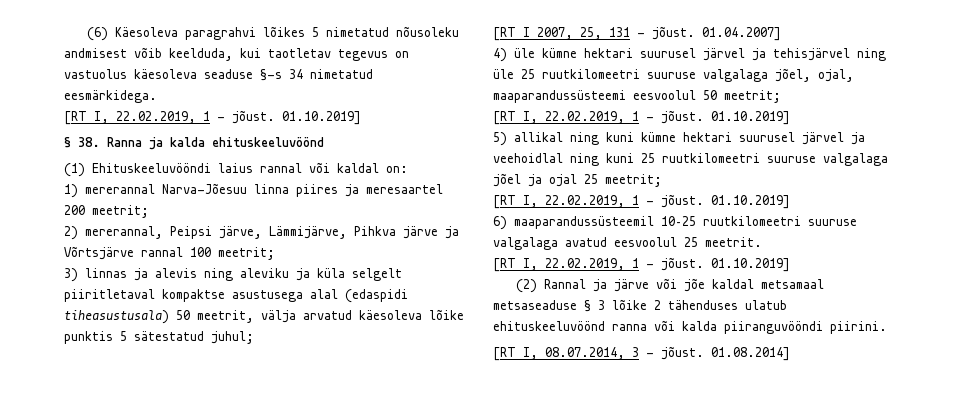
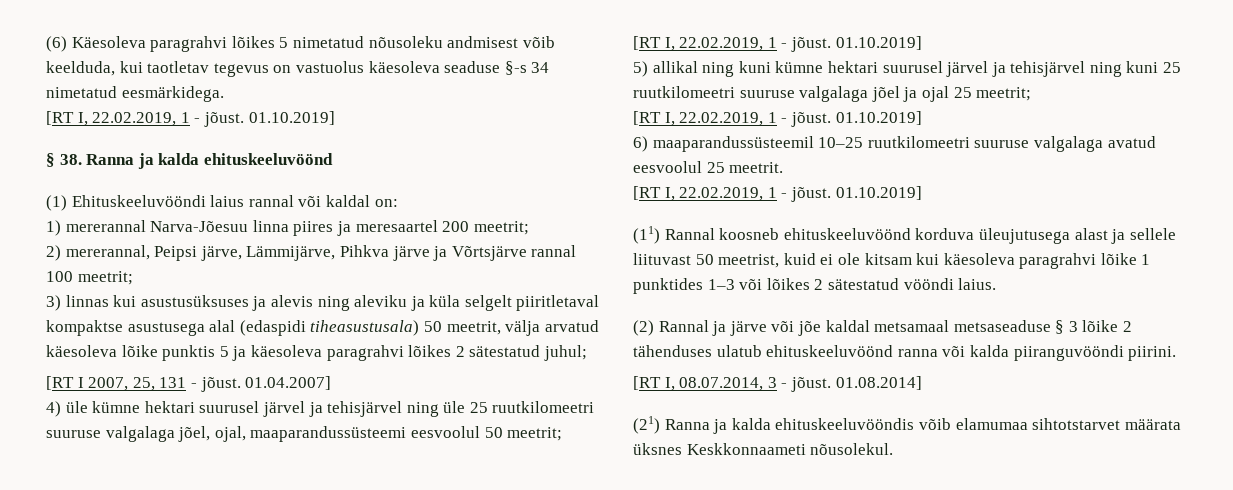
(127, 273) none -> [113,295,249,307] kui asustusüksuses
(127, 336) none -> [232,345,465,361] ja käesoleva paragrahvi lõikes 2
[493,153,563,163] veehoidlal -> [1010,61,1086,77] tehisjärvel
(790, 265) none -> [633,226,1176,244] [633,253,1151,269] [633,278,997,294] // (11) Rannal koosneb ehituskeeluvöönd korduva üleujutusega alast ja sellele liituvast 50 meetrist, kuid ei ole kitsam kui käesoleva paragrahvi lõike 1 punktides 1‒3 või lõikes 2 sätestatud vööndi laius.
(790, 354) none -> [633,416,1181,434] [633,443,894,455] // (21) Ranna ja kalda ehituskeeluvööndis võib elamumaa sihtotstarvet määrata üksnes Keskkonnaameti nõusolekul.

